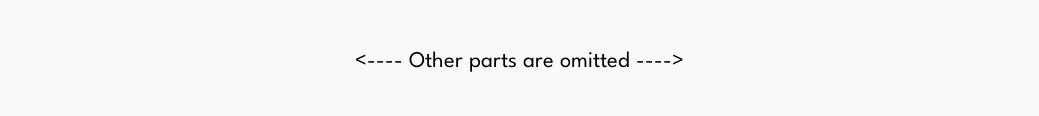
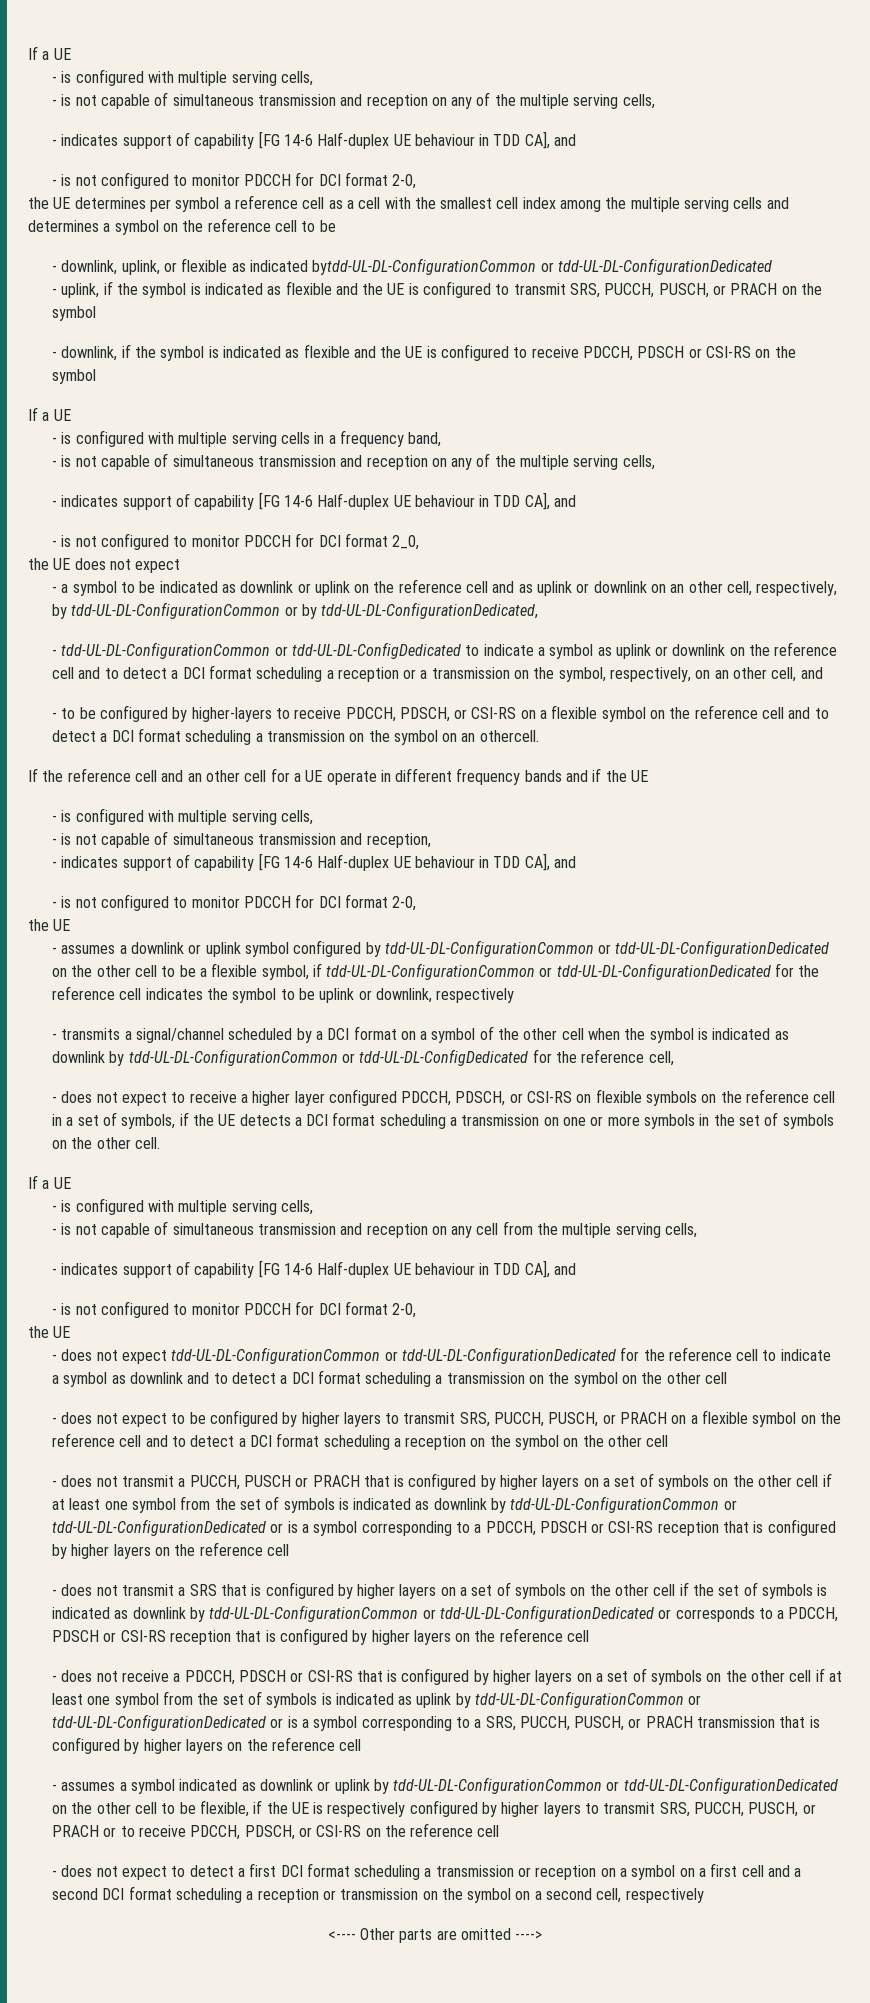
(354, 60) none -> [28,46,71,60] [51,69,313,86] [51,92,655,109] [51,131,577,149] [51,172,417,189] [28,195,789,212] [28,218,336,235] [51,258,772,275] [51,281,823,298] [51,306,96,321] [51,344,796,361] [51,369,96,384] [28,407,71,421] [51,430,442,447] [51,453,655,470] [51,492,577,510] [51,533,420,550] [28,558,181,573] [51,579,838,596] [51,602,539,619] [51,642,838,659] [51,665,823,682] [51,705,829,722] [51,728,539,745] [28,768,649,785] [51,808,313,825] [51,831,431,848] [51,853,577,871] [51,894,417,911] [28,919,71,931] [51,940,830,957] [51,963,820,980] [51,986,515,1003] [51,1026,789,1043] [51,1049,674,1066] [51,1089,836,1106] [51,1112,834,1129] [51,1137,160,1149] [28,1175,71,1189] [51,1198,313,1215] [51,1221,698,1238] [51,1260,577,1278] [51,1301,417,1318] [28,1326,71,1338] [51,1347,831,1364] [51,1370,728,1387] [51,1410,842,1427] [51,1433,669,1450] [51,1473,832,1490] [51,1496,737,1513] [51,1519,836,1536] [51,1542,289,1559] [51,1582,828,1599] [51,1605,839,1622] [51,1628,590,1645] [51,1668,842,1685] [51,1691,702,1708] [51,1714,820,1731] [51,1737,362,1754] [51,1777,838,1794] [51,1800,816,1817] [51,1823,500,1840] [51,1863,802,1880] [51,1886,704,1903] If a UE // - is configured with multiple serving cells, // - is not capable of simultaneous transmission and reception on any of the multiple serving cells, // - indicates support of capability [FG 14-6 Half-duplex UE behaviour in TDD CA], and // - is not configured to monitor PDCCH for DCI format 2-0, // the UE determines per symbol a reference cell as a cell with the smallest cell index among the multiple serving cells and determines a symbol on the reference cell to be // - downlink, uplink, or flexible as indicated bytdd-UL-DL-ConfigurationCommon or tdd-UL-DL-ConfigurationDedicated // - uplink, if the symbol is indicated as flexible and the UE is configured to transmit SRS, PUCCH, PUSCH, or PRACH on the symbol // - downlink, if the symbol is indicated as flexible and the UE is configured to receive PDCCH, PDSCH or CSI-RS on the symbol // If a UE // - is configured with multiple serving cells in a frequency band, // - is not capable of simultaneous transmission and reception on any of the multiple serving cells, // - indicates support of capability [FG 14-6 Half-duplex UE behaviour in TDD CA], and // - is not configured to monitor PDCCH for DCI format 2_0, // the UE does not expect // - a symbol to be indicated as downlink or uplink on the reference cell and as uplink or downlink on an other cell, respectively, by tdd-UL-DL-ConfigurationCommon or by tdd-UL-DL-ConfigurationDedicated, // - tdd-UL-DL-ConfigurationCommon or tdd-UL-DL-ConfigDedicated to indicate a symbol as uplink or downlink on the reference cell and to detect a DCI format scheduling a reception or a transmission on the symbol, respectively, on an other cell, and // - to be configured by higher-layers to receive PDCCH, PDSCH, or CSI-RS on a flexible symbol on the reference cell and to detect a DCI format scheduling a transmission on the symbol on an othercell. // If the reference cell and an other cell for a UE operate in different frequency bands and if the UE // - is configured with multiple serving cells, // - is not capable of simultaneous transmission and reception, // - indicates support of capability [FG 14-6 Half-duplex UE behaviour in TDD CA], and // - is not configured to monitor PDCCH for DCI format 2-0, // the UE // - assumes a downlink or uplink symbol configured by tdd-UL-DL-ConfigurationCommon or tdd-UL-DL-ConfigurationDedicated on the other cell to be a flexible symbol, if tdd-UL-DL-ConfigurationCommon or tdd-UL-DL-ConfigurationDedicated for the reference cell indicates the symbol to be uplink or downlink, respectively // - transmits a signal/channel scheduled by a DCI format on a symbol of the other cell when the symbol is indicated as downlink by tdd-UL-DL-ConfigurationCommon or tdd-UL-DL-ConfigDedicated for the reference cell, // - does not expect to receive a higher layer configured PDCCH, PDSCH, or CSI-RS on flexible symbols on the reference cell in a set of symbols, if the UE detects a DCI format scheduling a transmission on one or more symbols in the set of symbols on the other cell. // If a UE // - is configured with multiple serving cells, // - is not capable of simultaneous transmission and reception on any cell from the multiple serving cells, // - indicates support of capability [FG 14-6 Half-duplex UE behaviour in TDD CA], and // - is not configured to monitor PDCCH for DCI format 2-0, // the UE // - does not expect tdd-UL-DL-ConfigurationCommon or tdd-UL-DL-ConfigurationDedicated for the reference cell to indicate a symbol as downlink and to detect a DCI format scheduling a transmission on the symbol on the other cell // - does not expect to be configured by higher layers to transmit SRS, PUCCH, PUSCH, or PRACH on a flexible symbol on the reference cell and to detect a DCI format scheduling a reception on the symbol on the other cell // - does not transmit a PUCCH, PUSCH or PRACH that is configured by higher layers on a set of symbols on the other cell if at least one symbol from the set of symbols is indicated as downlink by tdd-UL-DL-ConfigurationCommon or tdd-UL-DL-ConfigurationDedicated or is a symbol corresponding to a PDCCH, PDSCH or CSI-RS reception that is configured by higher layers on the reference cell // - does not transmit a SRS that is configured by higher layers on a set of symbols on the other cell if the set of symbols is indicated as downlink by tdd-UL-DL-ConfigurationCommon or tdd-UL-DL-ConfigurationDedicated or corresponds to a PDCCH, PDSCH or CSI-RS reception that is configured by higher layers on the reference cell // - does not receive a PDCCH, PDSCH or CSI-RS that is configured by higher layers on a set of symbols on the other cell if at least one symbol from the set of symbols is indicated as uplink by tdd-UL-DL-ConfigurationCommon or tdd-UL-DL-ConfigurationDedicated or is a symbol corresponding to a SRS, PUCCH, PUSCH, or PRACH transmission that is configured by higher layers on the reference cell // - assumes a symbol indicated as downlink or uplink by tdd-UL-DL-ConfigurationCommon or tdd-UL-DL-ConfigurationDedicated on the other cell to be flexible, if the UE is respectively configured by higher layers to transmit SRS, PUCCH, PUSCH, or PRACH or to receive PDCCH, PDSCH, or CSI-RS on the reference cell // - does not expect to detect a first DCI format scheduling a transmission or reception on a symbol on a first cell and a second DCI format scheduling a reception or transmission on the symbol on a second cell, respectively //

